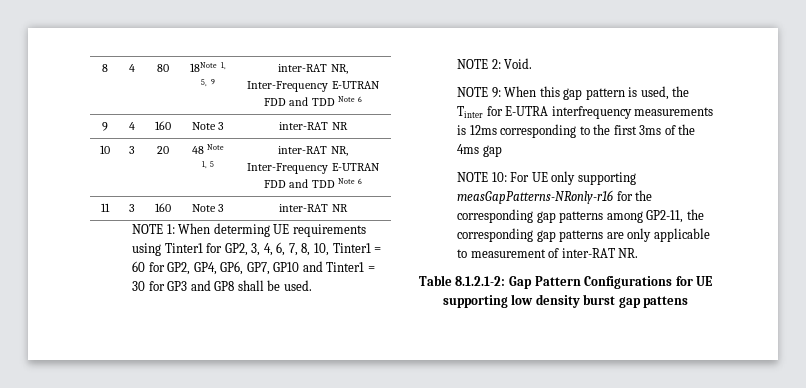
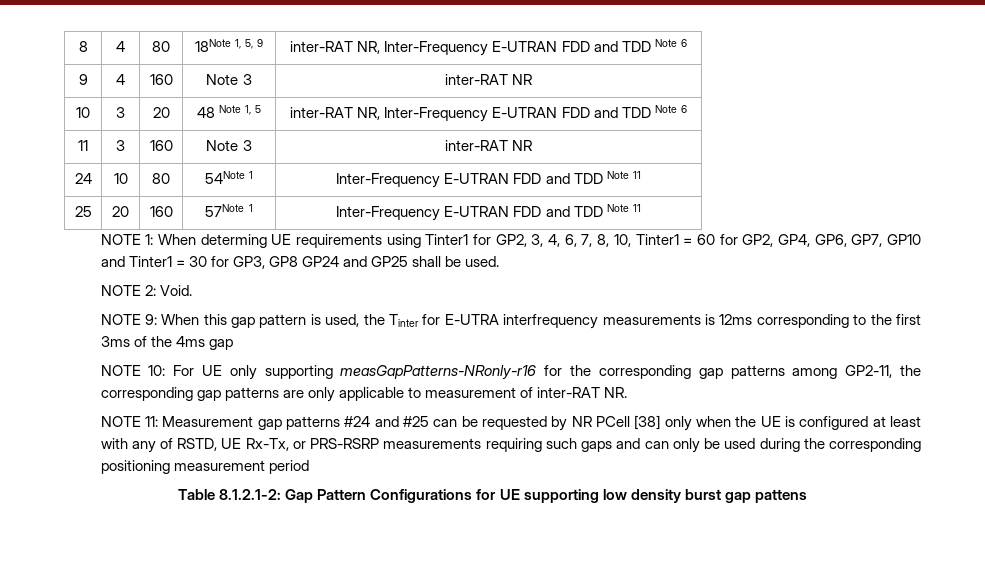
(348, 208) none -> [74,173,92,184] [113,173,128,184] [152,173,170,184] [204,171,254,184] [336,171,641,188] [74,206,92,217] [112,206,129,217] [149,206,173,217] [205,204,253,217] [336,204,641,221] // 24 | 10 | 80 | 54Note 1 | Inter-Frequency E-UTRAN FDD and TDD Note 11 // 25 | 20 | 160 | 57Note 1 | Inter-Frequency E-UTRAN FDD and TDD Note 11
[167,280,235,291] GP3 and GP8 -> [232,256,408,269] GP3, GP8 GP24 and GP25
(639, 253) none -> [100,415,921,431] [100,438,922,453] [100,460,309,474] // NOTE 11: Measurement gap patterns #24 and #25 can be requested by NR PCell [38] only when the UE is configured at least with any of RSTD, UE Rx-Tx, or PRS-RSRP measurements requiring such gaps and can only be used during the corresponding positioning measurement period

